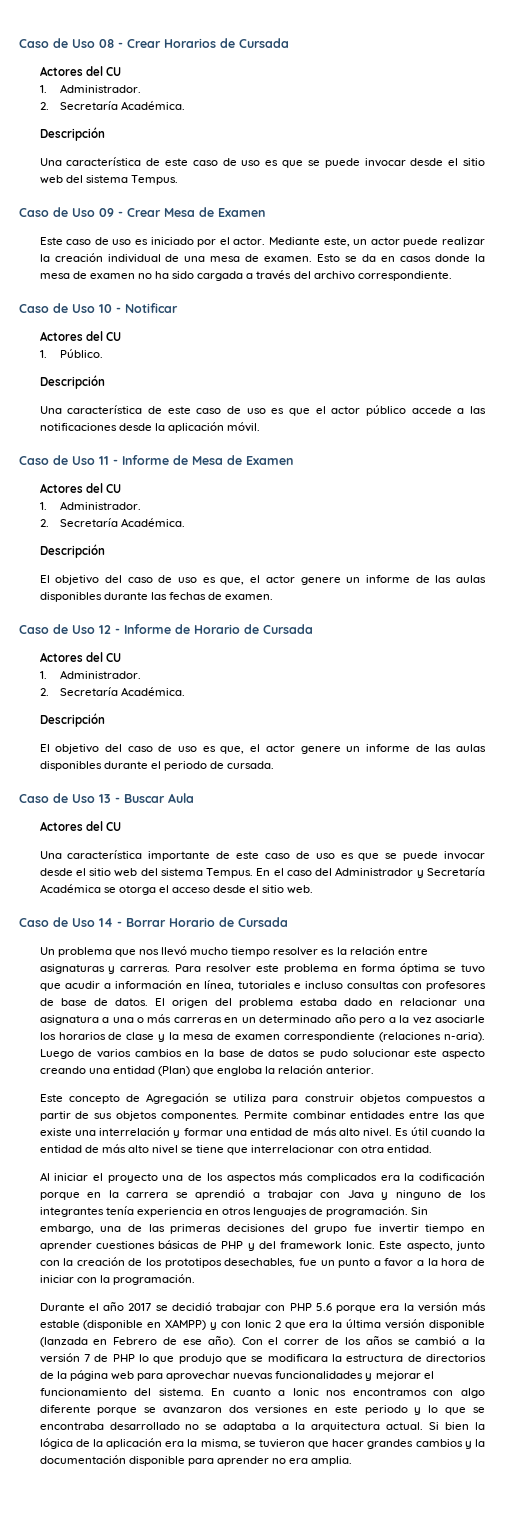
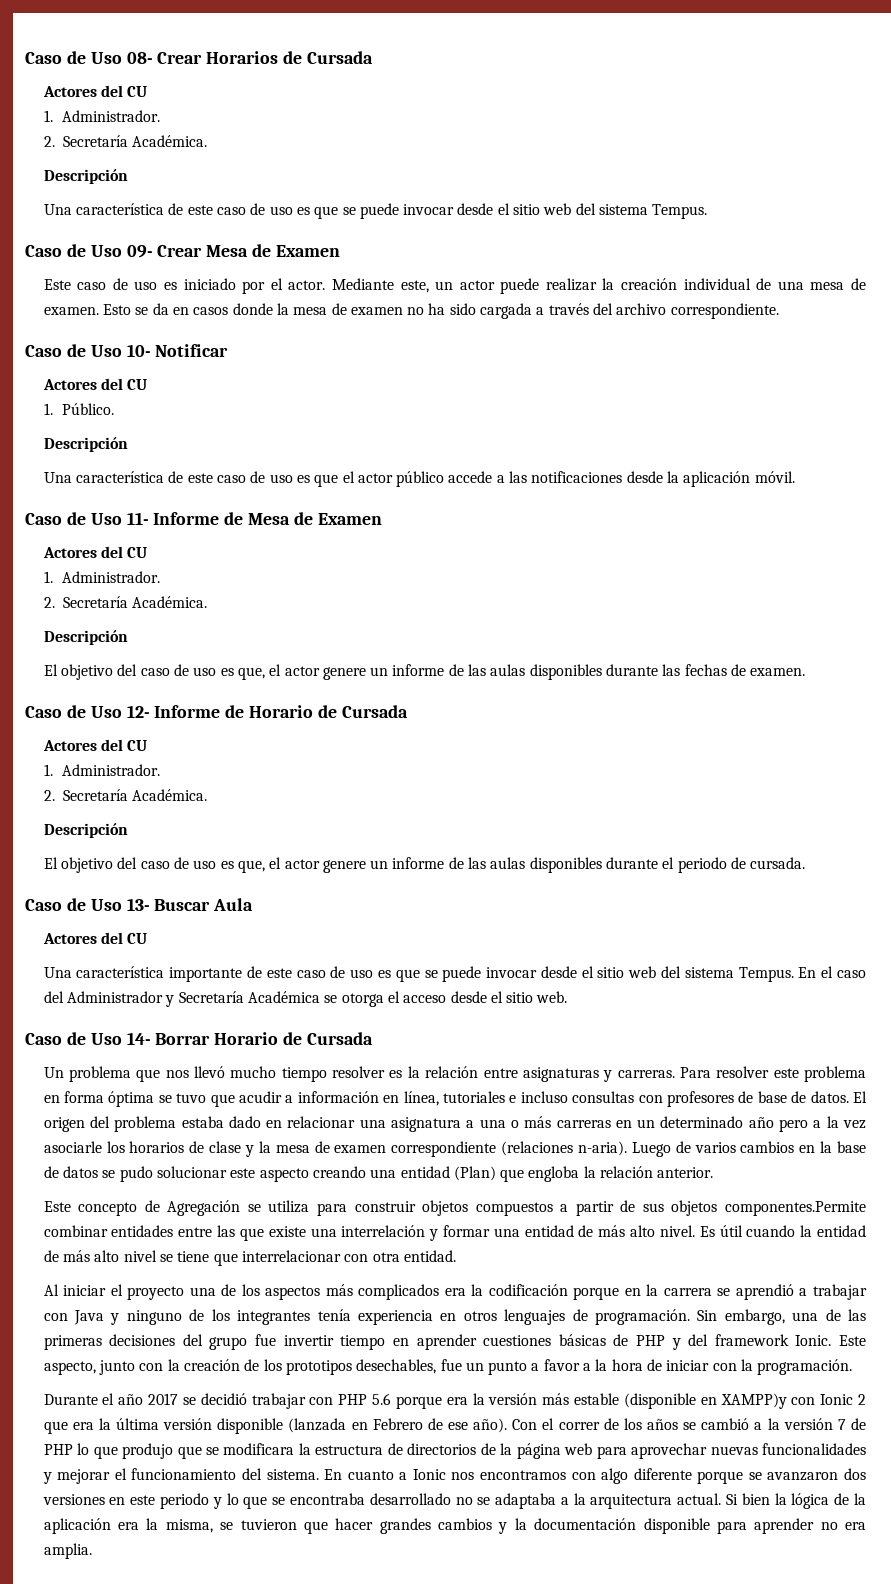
[19,38,123,48] Caso de Uso 08 - -> [25,51,153,64] Caso de Uso 08-
[99,208,123,217] 09 - -> [126,245,153,258] 09-
[99,304,121,313] 10 - -> [126,344,151,357] 10-
[99,456,118,465] 11 - -> [126,512,149,525] 11-
[99,625,120,634] 12 - -> [126,705,150,718] 12-
[99,794,120,803] 13 - -> [126,898,150,911] 13-
[99,918,122,927] 14 - -> [126,1032,151,1045] 14-
[160,1111,288,1121] componentes. Permite -> [725,1201,867,1216] componentes.Permite
[165,1319,218,1330] XAMPP) y -> [720,1393,787,1409] XAMPP)y

